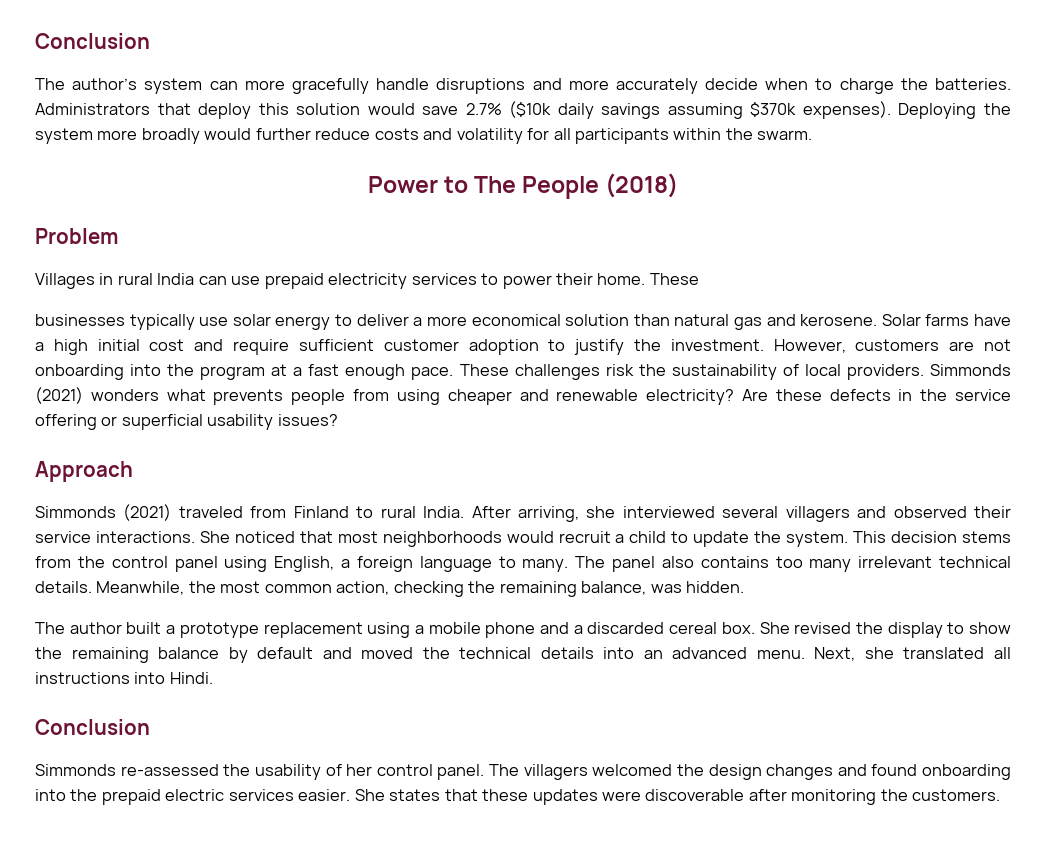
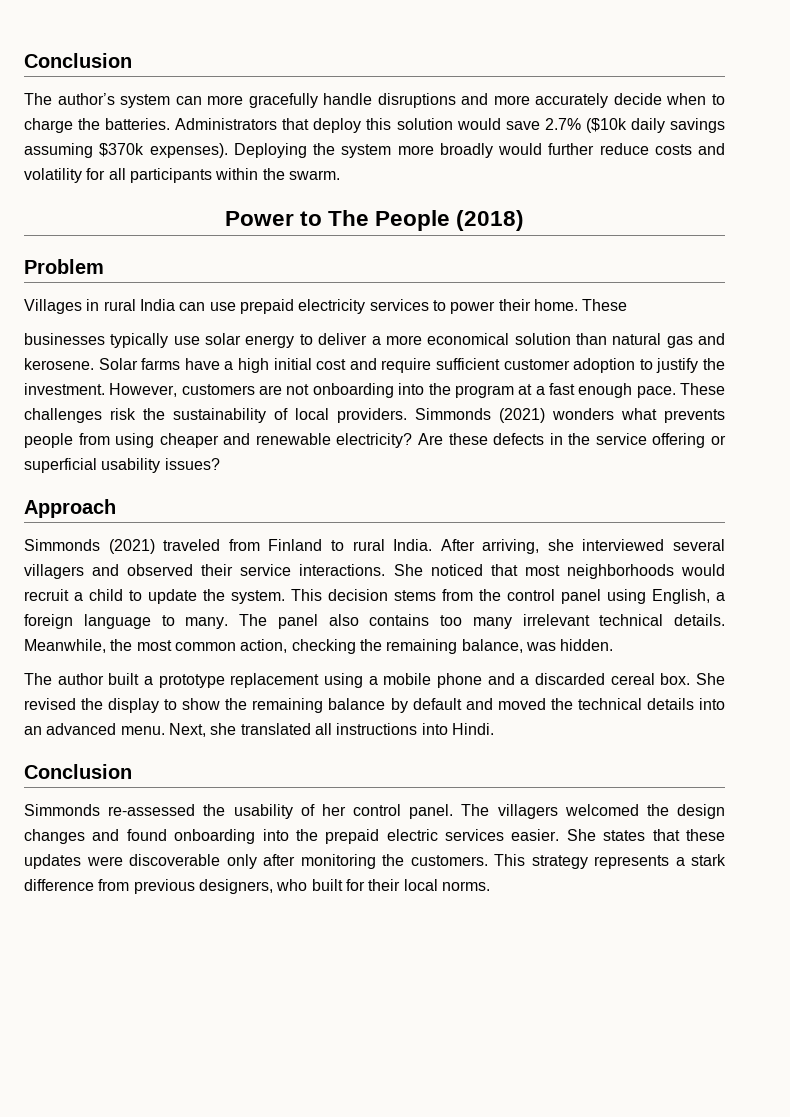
(745, 795) none -> [226,854,257,869] only
(1001, 795) none -> [494,854,726,869] [24,879,490,894] This strategy represents a stark difference from previous designers, who built for their local norms.

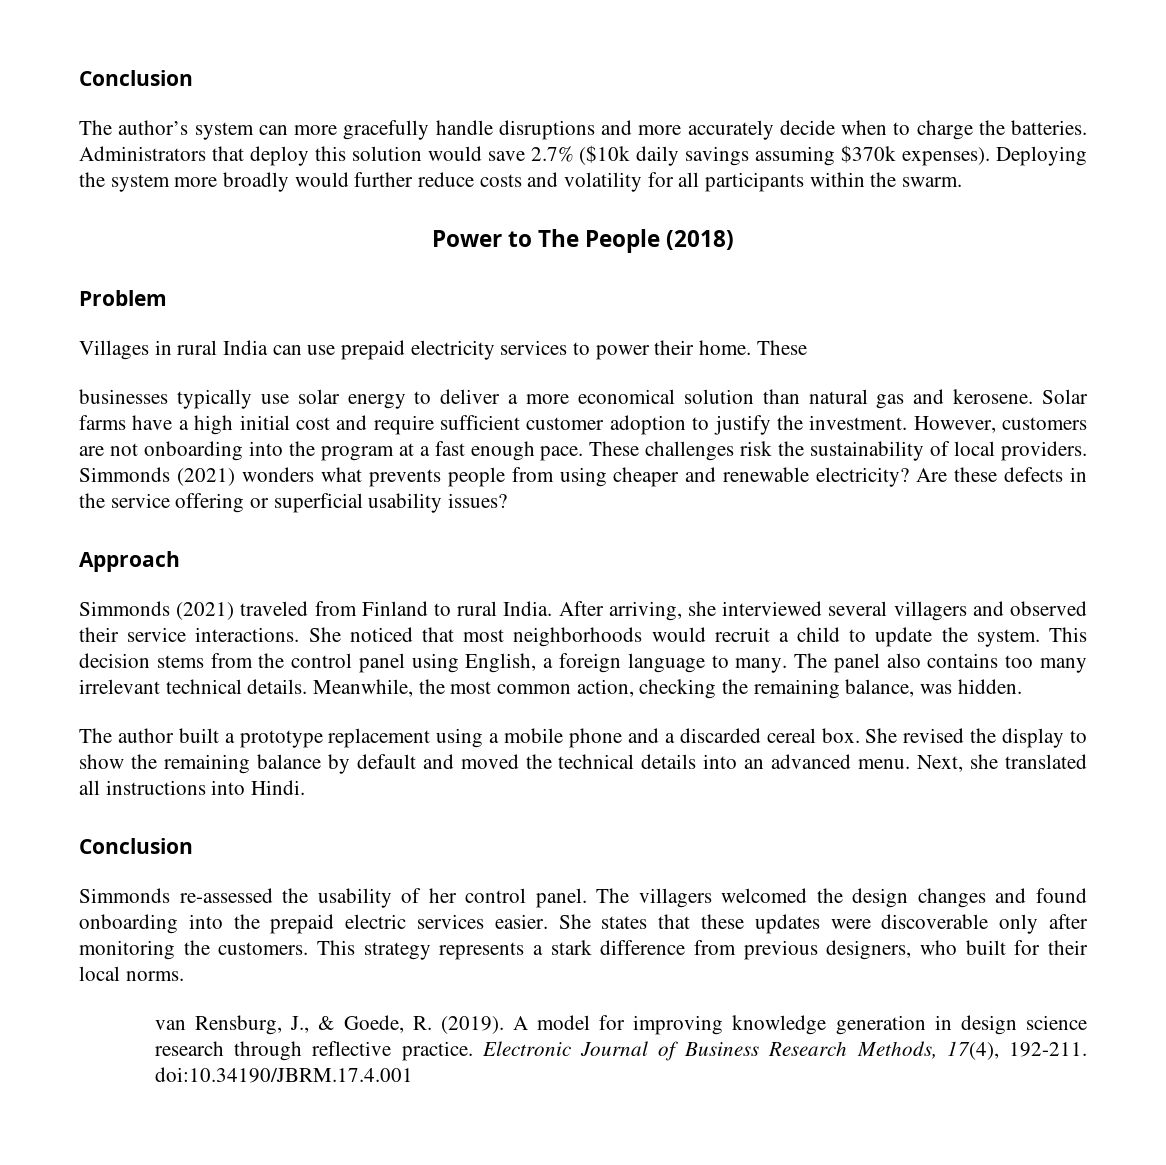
(490, 886) none -> [154,1015,1087,1035] [154,1041,1088,1061] [154,1067,413,1083] // van Rensburg, J., & Goede, R. (2019). A model for improving knowledge generation in design science research through reflective practice. Electronic Journal of Business Research Methods, 17(4), 192-211. doi:10.34190/JBRM.17.4.001

